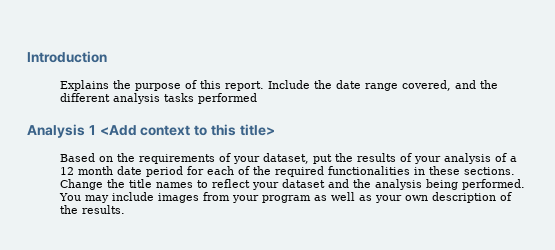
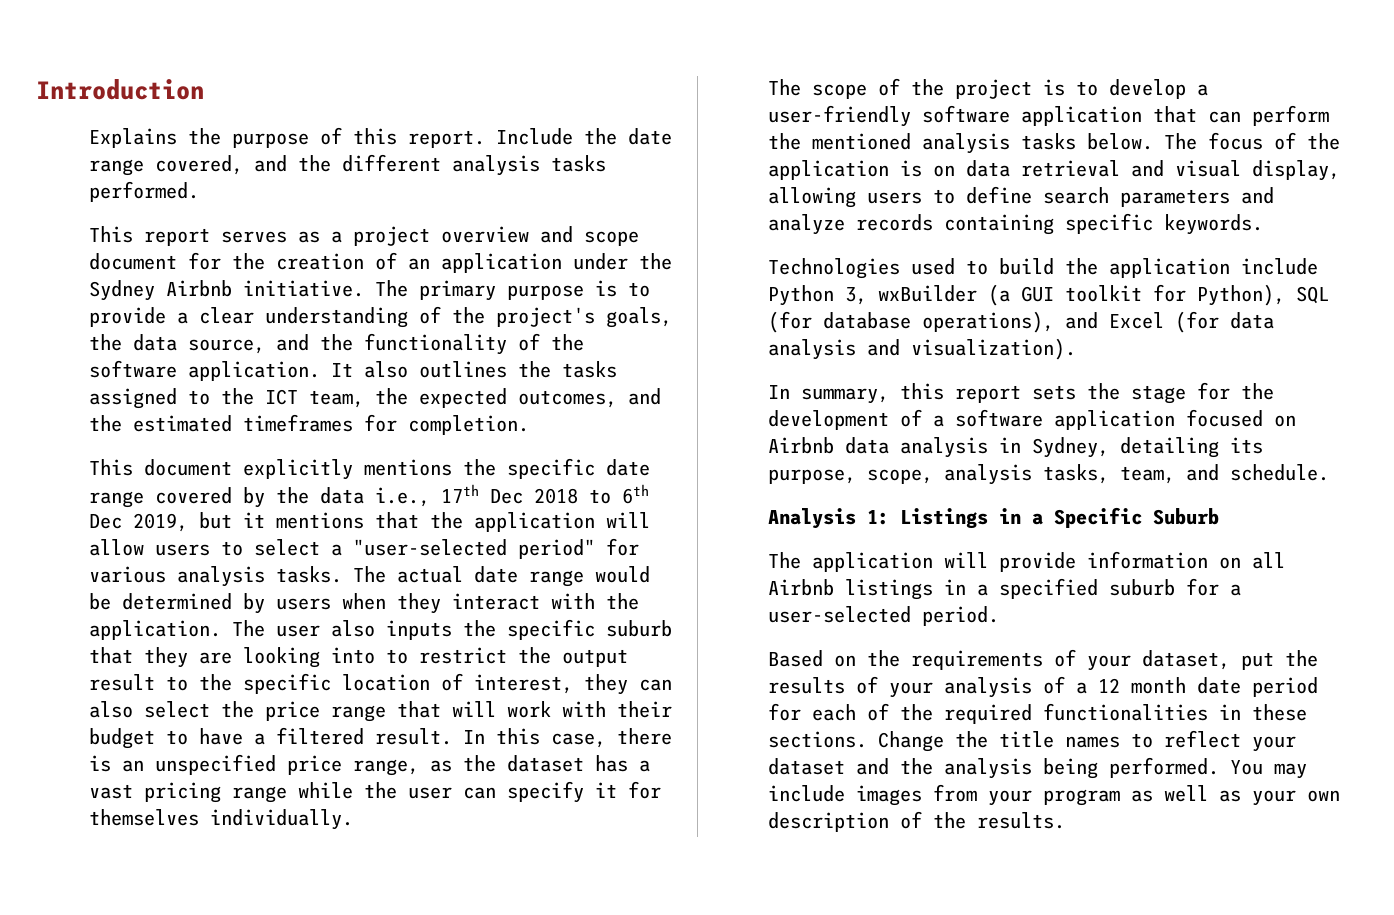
[198,93,258,104] [27,124,275,138] performed // Analysis 1 <Add context to this title> -> [88,181,199,202] [88,226,639,246] [88,252,672,273] [88,280,650,301] [88,306,672,328] [88,333,584,355] [88,360,617,381] [88,388,661,409] [88,414,529,435] [88,458,650,480] [88,484,649,508] [88,512,650,532] [88,538,639,559] [88,566,650,587] [88,593,639,614] [88,619,672,640] [88,647,628,668] [88,673,672,695] [88,701,672,722] [88,727,672,749] [88,754,650,776] [88,781,661,803] [88,809,353,830] [767,78,1208,99] [767,105,1329,127] [767,132,1340,154] [767,160,1340,181] [767,186,1274,208] [767,213,1263,235] [767,258,1318,279] [767,284,1329,306] [767,311,1274,333] [767,338,1076,360] [767,382,1274,404] [767,409,1296,430] [767,437,1263,458] [767,464,1329,485] [767,507,1219,529] [767,551,1285,572] [767,578,1241,600] [767,606,999,626] performed. // This report serves as a project overview and scope document for the creation of an application under the Sydney Airbnb initiative. The primary purpose is to provide a clear understanding of the project's goals, the data source, and the functionality of the software application. It also outlines the tasks assigned to the ICT team, the expected outcomes, and the estimated timeframes for completion. // This document explicitly mentions the specific date range covered by the data i.e., 17th Dec 2018 to 6th Dec 2019, but it mentions that the application will allow users to select a "user-selected period" for various analysis tasks. The actual date range would be determined by users when they interact with the application. The user also inputs the specific suburb that they are looking into to restrict the output result to the specific location of interest, they can also select the price range that will work with their budget to have a filtered result. In this case, there is an unspecified price range, as the dataset has a vast pricing range while the user can specify it for themselves individually. // The scope of the project is to develop a user-friendly software application that can perform the mentioned analysis tasks below. The focus of the application is on data retrieval and visual display, allowing users to define search parameters and analyze records containing specific keywords. // Technologies used to build the application include Python 3, wxBuilder (a GUI toolkit for Python), SQL (for database operations), and Excel (for data analysis and visualization). // In summary, this report sets the stage for the development of a software application focused on Airbnb data analysis in Sydney, detailing its purpose, scope, analysis tasks, team, and schedule. // Analysis 1: Listings in a Specific Suburb // The application will provide information on all Airbnb listings in a specified suburb for a user-selected period.

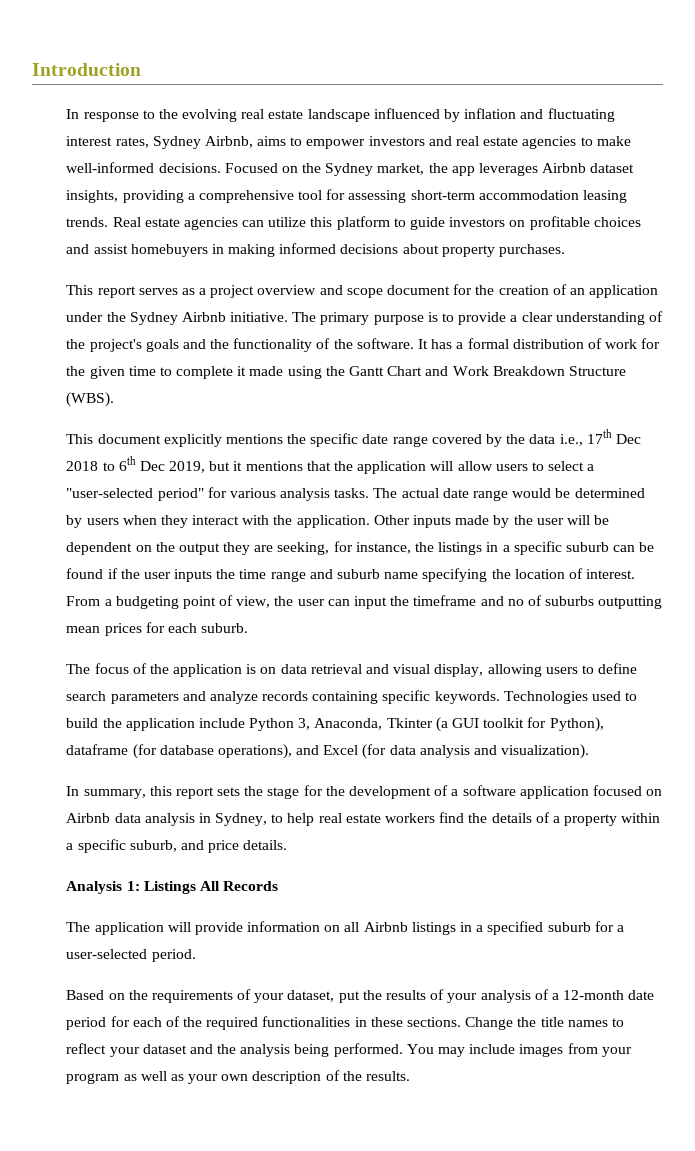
[88,127,672,148] [88,154,606,176] [88,181,199,202] Explains the purpose of this report. Include the date range covered, and the different analysis tasks performed. -> [66,108,615,122] [66,136,631,149] [66,162,635,176] [66,189,627,203] [66,216,641,230] [66,243,565,257] In response to the evolving real estate landscape influenced by inflation and fluctuating interest rates, Sydney Airbnb, aims to empower investors and real estate agencies to make well-informed decisions. Focused on the Sydney market, the app leverages Airbnb dataset insights, providing a comprehensive tool for assessing short-term accommodation leasing trends. Real estate agencies can utilize this platform to guide investors on profitable choices and assist homebuyers in making informed decisions about property purchases.
[605,307,672,328] [88,334,265,354] goals, the data source, -> [145,339,179,352] goals
[88,360,617,381] [88,388,661,409] [88,414,529,435] software application. It also outlines the tasks assigned to the ICT team, the expected outcomes, and the estimated timeframes for completion. -> [356,338,661,349] [66,366,626,379] [66,392,115,407] software. It has a formal distribution of work for the given time to complete it made using the Gantt Chart and Work Breakdown Structure (WBS).
[231,619,672,640] [88,647,628,668] [88,673,672,695] [88,701,672,722] [88,727,672,749] [88,754,650,776] [88,781,661,803] [88,809,353,830] [767,78,1208,99] [767,105,1329,127] [767,133,1153,154] The user also inputs the specific suburb that they are looking into to restrict the output result to the specific location of interest, they can also select the price range that will work with their budget to have a filtered result. In this case, there is an unspecified price range, as the dataset has a vast pricing range while the user can specify it for themselves individually. // The scope of the project is to develop a user-friendly software application that can perform the mentioned analysis tasks below. -> [373,515,610,528] [66,541,655,555] [66,568,636,582] [66,595,663,609] [66,622,249,636] Other inputs made by the user will be dependent on the output they are seeking, for instance, the listings in a specific suburb can be found if the user inputs the time range and suburb name specifying the location of interest. From a budgeting point of view, the user can input the timeframe and no of suburbs outputting mean prices for each suburb. //
(1263, 224) // -> (500, 697) none
[877,285,977,302] wxBuilder -> [314,718,433,730] Anaconda, Tkinter
[1295,286,1329,304] SQL -> [66,744,129,755] dataframe
[1119,437,1263,458] [767,464,1329,485] detailing its purpose, scope, analysis tasks, team, and schedule. -> [271,812,661,826] [66,839,288,853] to help real estate workers find the details of a property within a specific suburb, and price details.
[998,507,1219,528] in a Specific Suburb -> [199,881,279,891] All Records
[1097,677,1186,694] 12 month -> [563,990,625,1000] 12-month

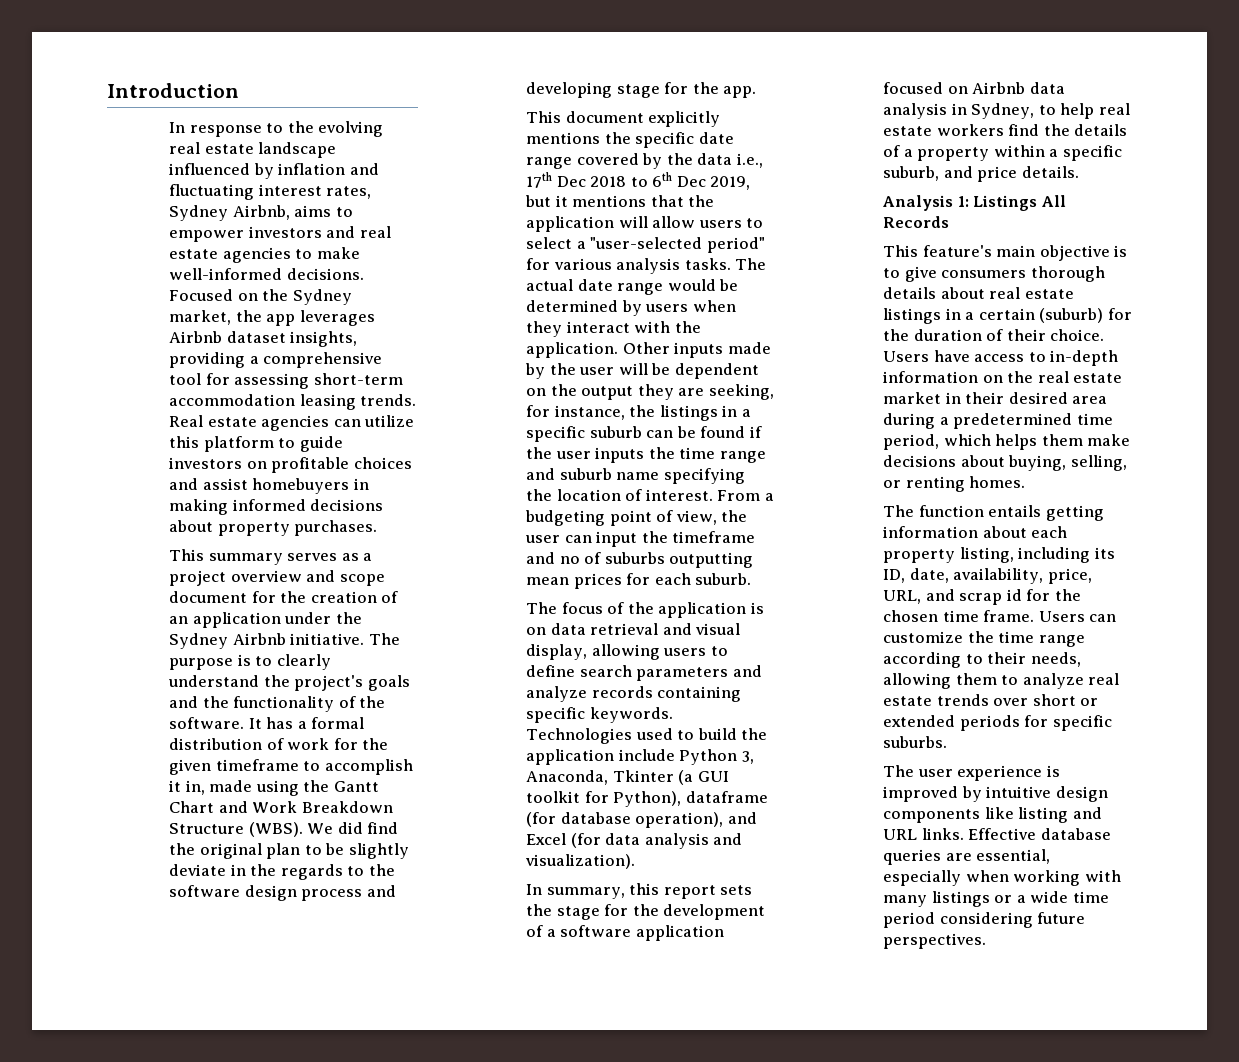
[97,286,136,298] report -> [208,553,283,565] summary
[320,312,370,325] primary -> (400, 639) none
[458,311,663,325] provide a clear understanding of -> [276,654,331,670] [168,675,260,687] clearly understand
[128,366,247,379] time to complete it -> [215,759,413,775] [169,780,205,795] timeframe to accomplish it in,
(115, 399) none -> [307,822,399,834] [169,843,409,859] [169,864,395,880] [169,885,396,901] [526,82,757,98] We did find the original plan to be slightly deviate in the regards to the software design process and developing stage for the app.
[217,744,292,759] operations), -> [635,812,724,828] operation),
[66,921,624,935] [66,949,196,962] [66,989,655,1003] [66,1016,624,1030] [66,1043,632,1057] [66,1070,410,1084] The application will provide information on all Airbnb listings in a specified suburb for a user-selected period. // Based on the requirements of your dataset, put the results of your analysis of a 12-month date period for each of the required functionalities in these sections. Change the title names to reflect your dataset and the analysis being performed. You may include images from your program as well as your own description of the results. -> [883,245,1128,261] [883,266,1105,282] [883,287,1074,299] [883,308,1132,324] [883,329,1105,341] [883,350,1119,366] [883,371,1123,383] [883,392,1108,404] [883,413,1113,429] [883,434,1131,450] [883,455,1127,471] [883,476,1026,492] [883,505,1104,521] [883,526,1068,538] [883,547,1115,563] [883,568,1092,584] [883,589,1081,605] [883,610,1117,622] [883,631,1085,647] [883,652,1081,668] [883,673,1120,689] [883,694,1099,706] [883,715,1112,731] [883,736,948,748] [883,765,1060,781] [883,786,1108,802] [883,807,1102,823] [883,828,1111,840] [883,849,1051,865] [883,870,1121,886] [883,891,1109,907] [883,912,1086,928] [883,933,987,949] This feature's main objective is to give consumers thorough details about real estate listings in a certain (suburb) for the duration of their choice. Users have access to in-depth information on the real estate market in their desired area during a predetermined time period, which helps them make decisions about buying, selling, or renting homes. // The function entails getting information about each property listing, including its ID, date, availability, price, URL, and scrap id for the chosen time frame. Users can customize the time range according to their needs, allowing them to analyze real estate trends over short or extended periods for specific suburbs. // The user experience is improved by intuitive design components like listing and URL links. Effective database queries are essential, especially when working with many listings or a wide time period considering future perspectives.

